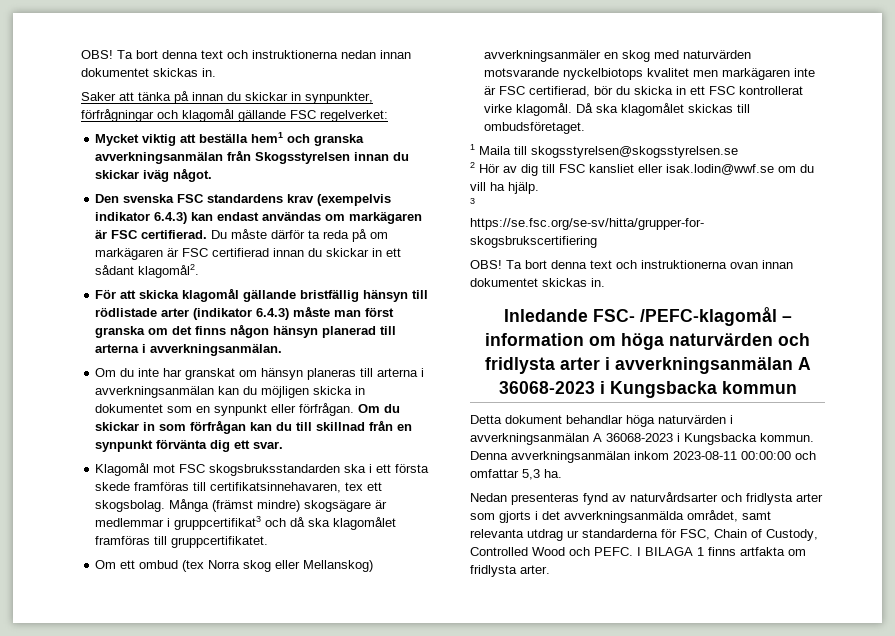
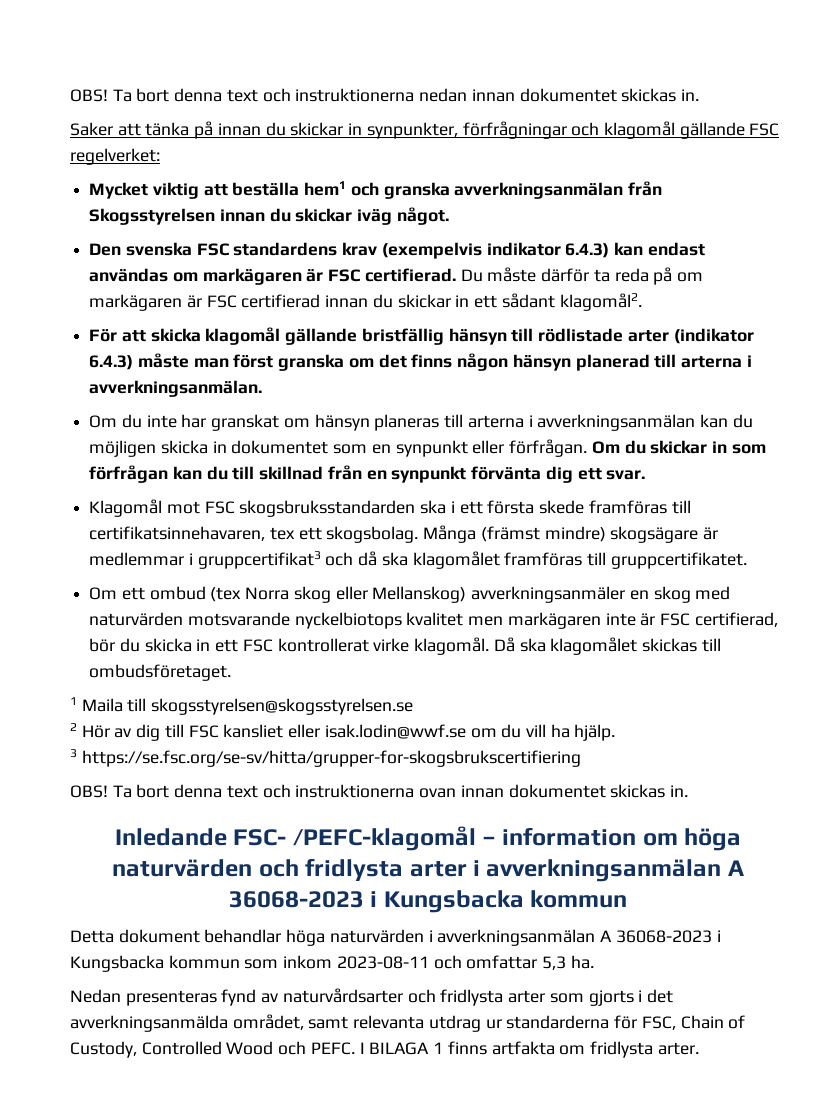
[760,433,814,442] [470,451,630,463] kommun. Denna avverkningsanmälan -> [168,955,279,969] kommun som
[741,451,791,460] 00:00:00 -> (429, 962) none

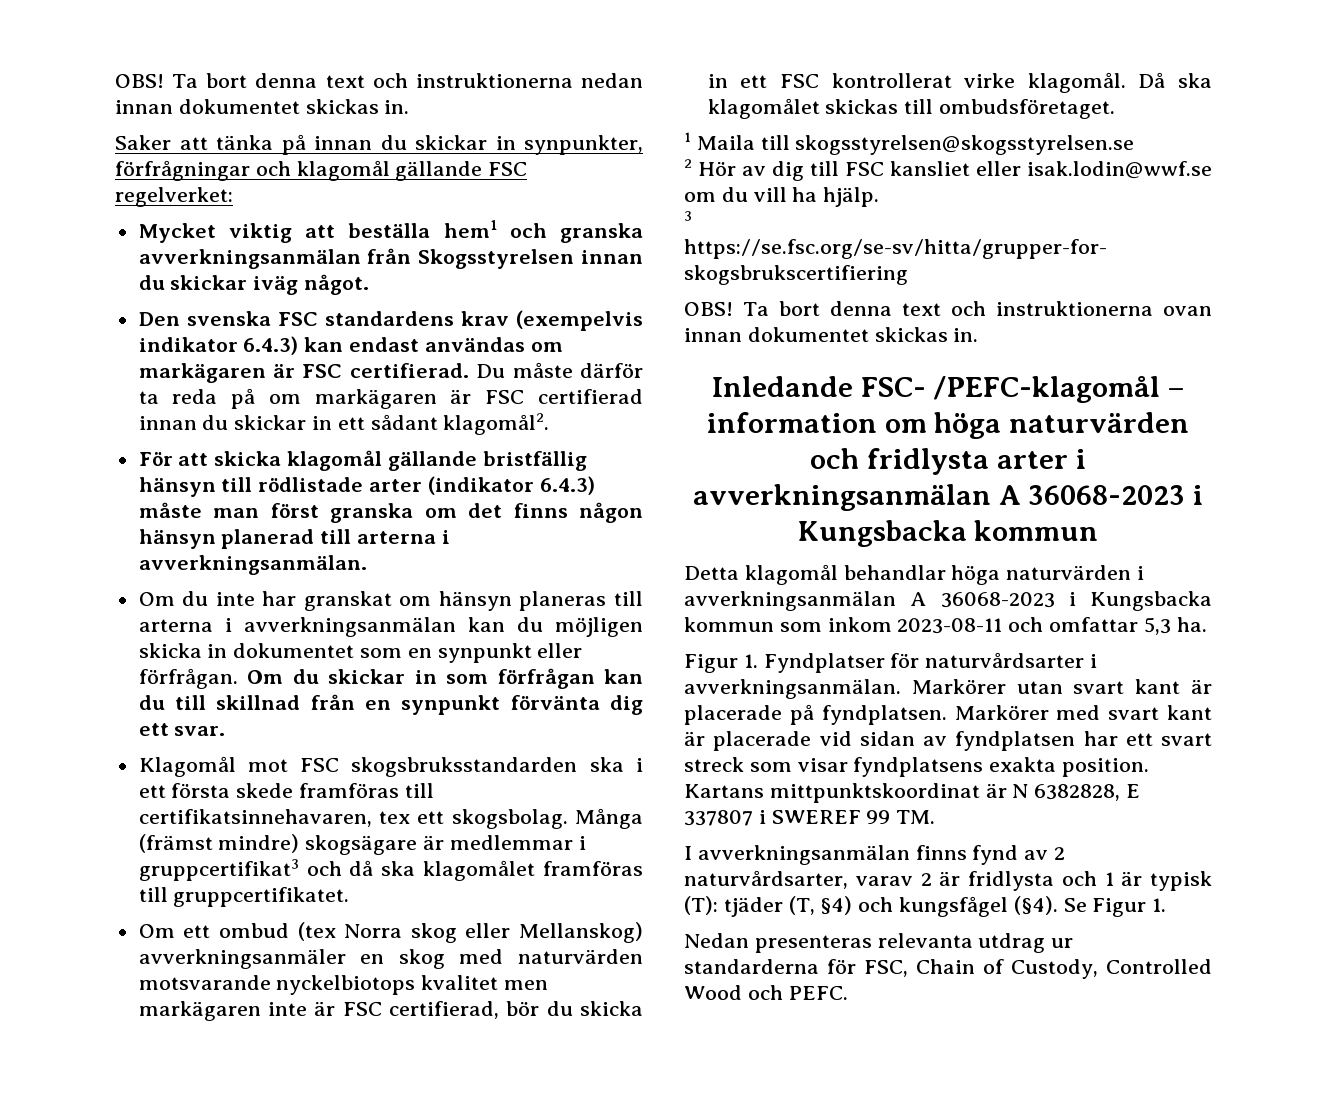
[118,929,200,943] dokument -> [744,564,838,585] klagomål
[70,988,673,1006] [70,1014,349,1032] Nedan presenteras fynd av naturvårdsarter och fridlysta arter som gjorts i det avverkningsanmälda området, samt -> [684,652,1098,673] [684,679,1212,699] [684,704,1212,725] [684,731,1212,751] [684,757,1150,777] [684,783,1141,803] [684,810,936,826] [684,845,1066,865] [684,870,1212,891] [684,896,1167,917] [684,933,872,953] Figur 1. Fyndplatser för naturvårdsarter i avverkningsanmälan. Markörer utan svart kant är placerade på fyndplatsen. Markörer med svart kant är placerade vid sidan av fyndplatsen har ett svart streck som visar fyndplatsens exakta position. Kartans mittpunktskoordinat är N 6382828, E 337807 i SWEREF 99 TM. // I avverkningsanmälan finns fynd av 2 naturvårdsarter, varav 2 är fridlysta och 1 är typisk (T): tjäder (T, §4) och kungsfågel (§4). Se Figur 1. // Nedan presenteras
[359,1041,699,1058] I BILAGA 1 finns artfakta om fridlysta arter. -> (848, 993) none

